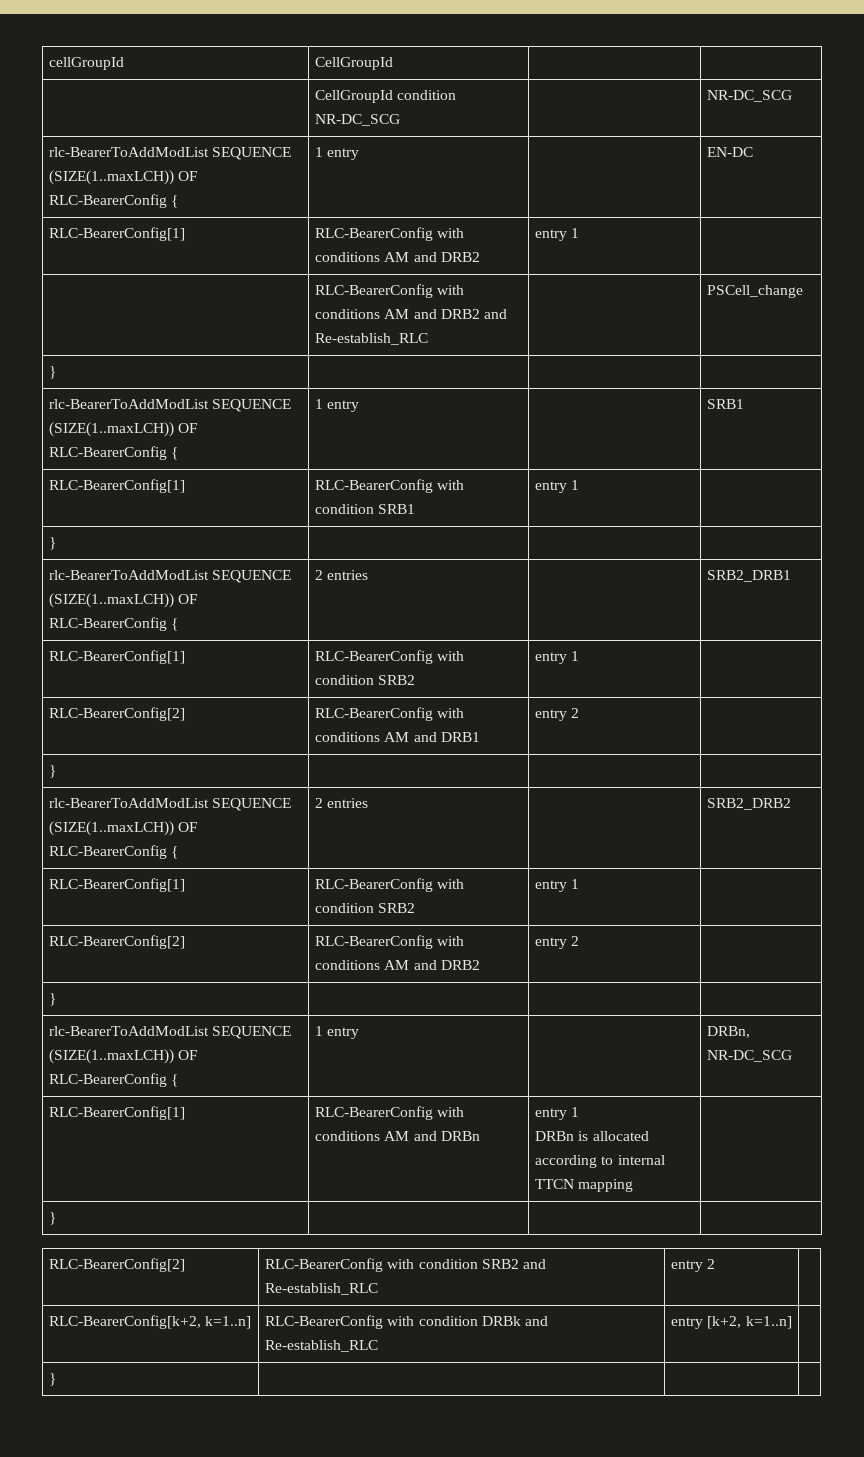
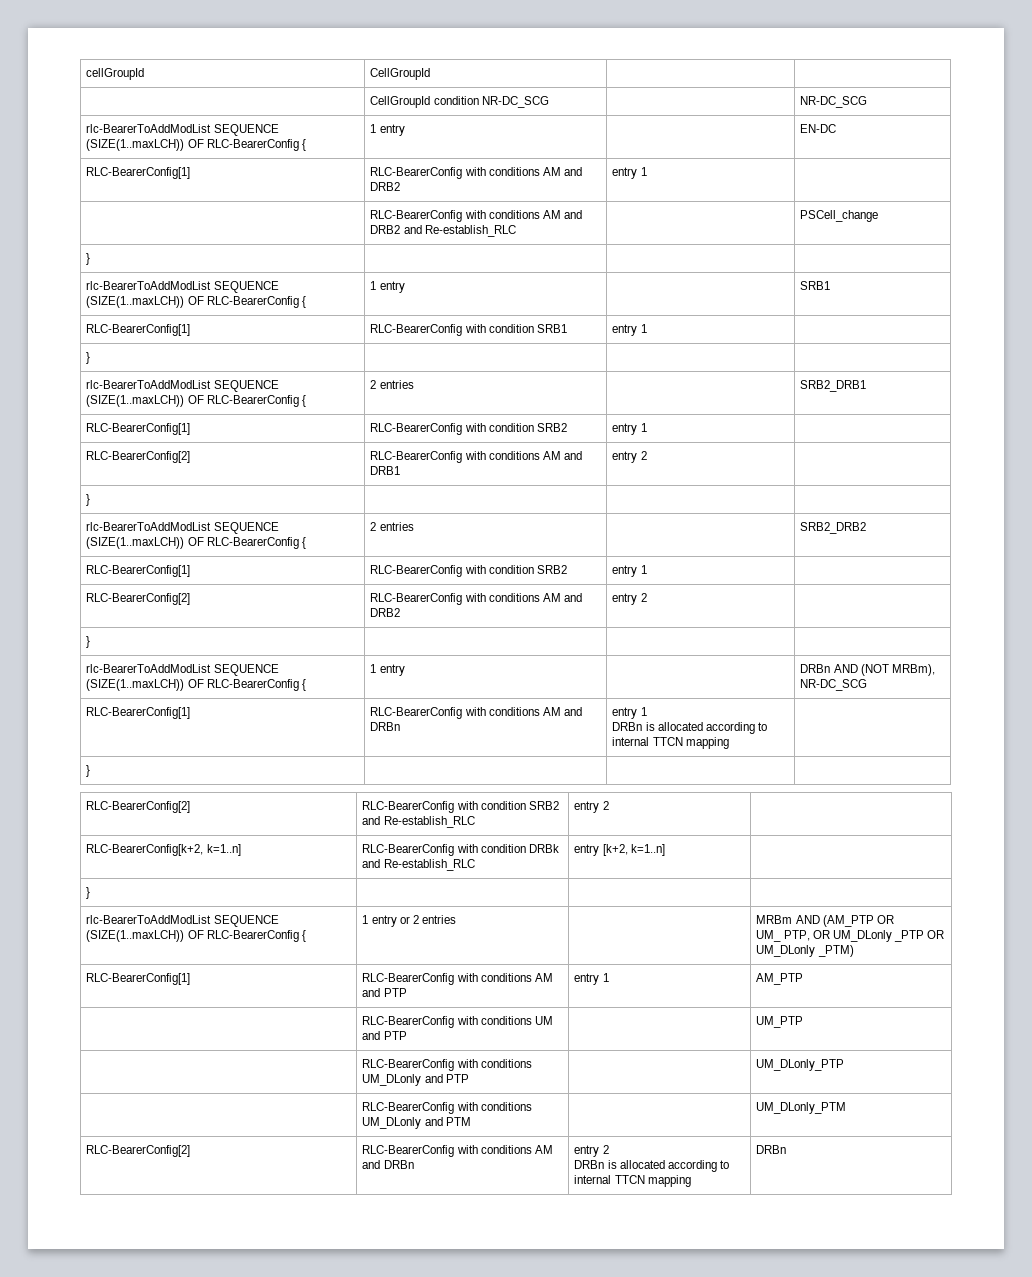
[707,1026,751,1038] DRBn, -> [800,664,935,676] DRBn AND (NOT MRBm),
(57, 1379) none -> [86,915,279,927] [86,930,306,942] [362,915,456,927] [756,915,894,927] [756,930,944,942] [756,945,854,957] [86,973,191,985] [362,973,553,985] [362,988,407,997] [574,973,609,985] [756,973,804,985] [362,1016,553,1028] [362,1031,407,1040] [756,1016,804,1028] [362,1059,532,1071] [362,1074,469,1086] [756,1059,845,1071] [362,1102,532,1114] [362,1117,471,1129] [756,1102,847,1114] [86,1145,191,1157] [362,1145,553,1157] [362,1160,414,1169] [574,1145,609,1157] [574,1160,729,1172] [574,1175,691,1187] [756,1145,787,1154] // rlc-BearerToAddModList SEQUENCE (SIZE(1..maxLCH)) OF RLC-BearerConfig { | 1 entry or 2 entries | | MRBm AND (AM_PTP OR // UM_ PTP, OR UM_DLonly _PTP OR UM_DLonly _PTM) // RLC-BearerConfig[1] | RLC-BearerConfig with conditions AM and PTP | entry 1 | AM_PTP // | RLC-BearerConfig with conditions UM and PTP | | UM_PTP // | RLC-BearerConfig with conditions UM_DLonly and PTP | | UM_DLonly_PTP // | RLC-BearerConfig with conditions UM_DLonly and PTM | | UM_DLonly_PTM // RLC-BearerConfig[2] | RLC-BearerConfig with conditions AM and DRBn | entry 2 // DRBn is allocated according to internal TTCN mapping | DRBn

